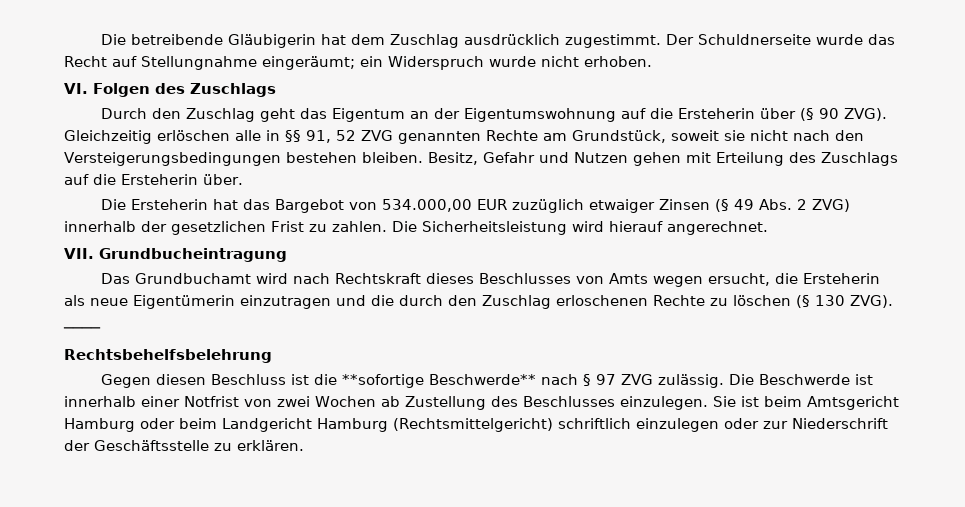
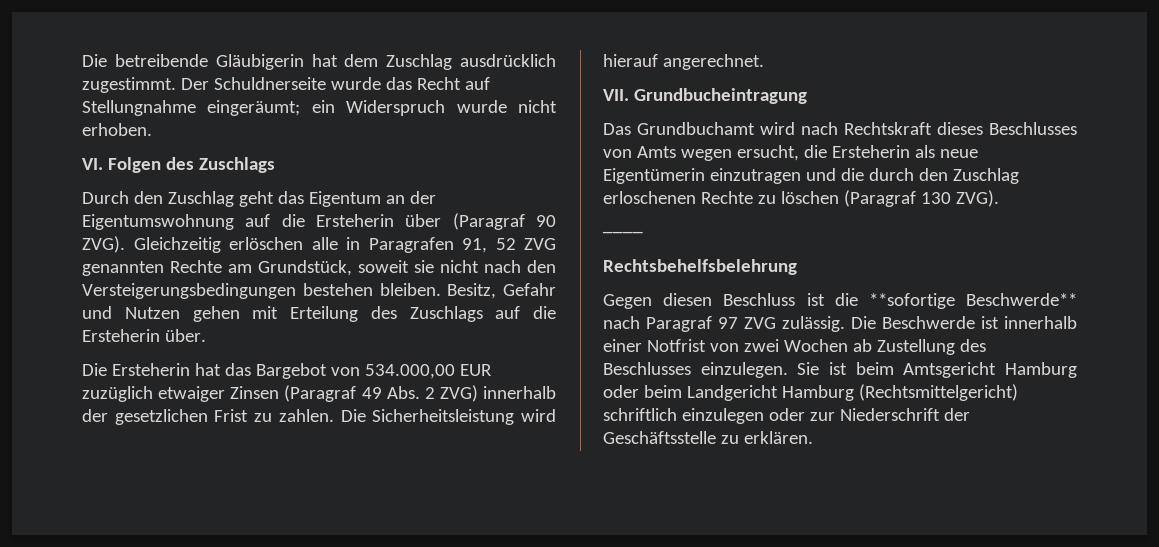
[800,108,815,121] (§ -> [452,213,525,230] (Paragraf
[285,130,301,142] §§ -> [368,237,454,253] Paragrafen
[715,199,730,212] (§ -> [284,385,357,402] (Paragraf
[796,295,810,308] (§ -> [843,190,916,207] (Paragraf
[583,374,592,386] § -> [646,316,712,332] Paragraf

